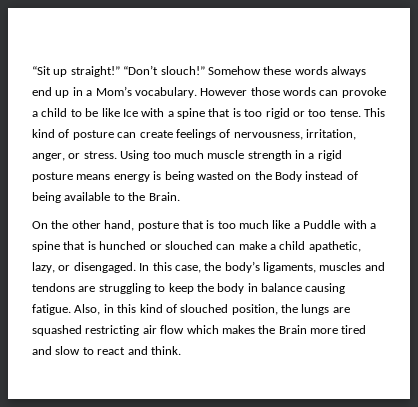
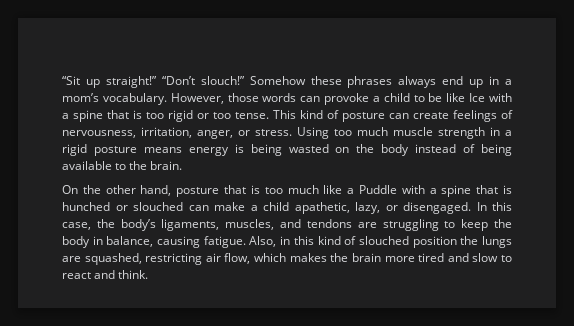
[294,66,328,75] words -> [347,76,393,88] phrases
[95,86,248,98] Mom’s vocabulary. However -> [62,93,224,105] mom’s vocabulary. However,
[275,171,302,182] Body -> [381,144,410,156] body
[148,192,180,201] Brain. -> [150,161,183,170] brain.
[319,262,362,271] muscles -> [225,219,275,230] muscles,
[261,283,302,292] balance -> [106,236,154,247] balance,
[231,304,278,315] position, -> [412,236,457,248] position
[32,325,82,336] squashed -> [84,253,142,265] squashed,
[160,325,185,334] flow -> [224,253,251,264] flow,
[278,325,307,334] Brain -> [351,253,381,262] brain

